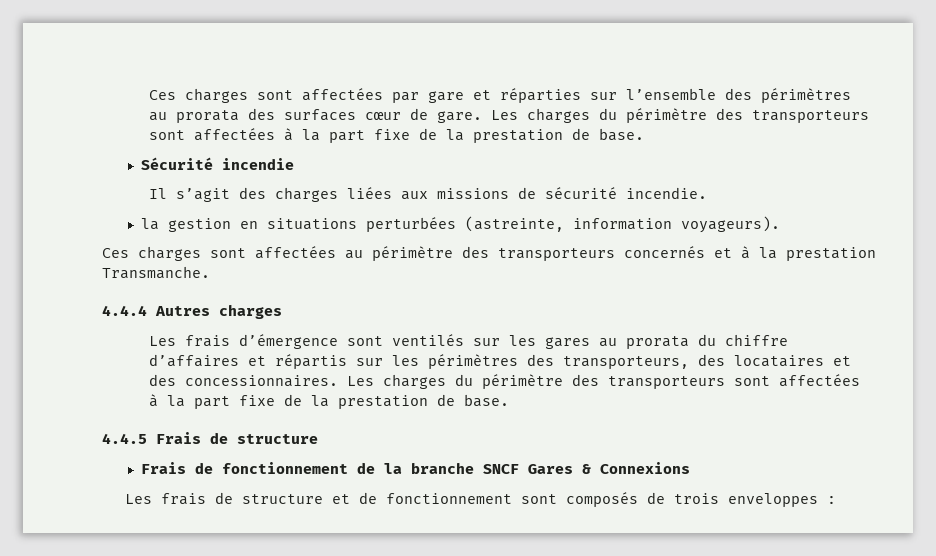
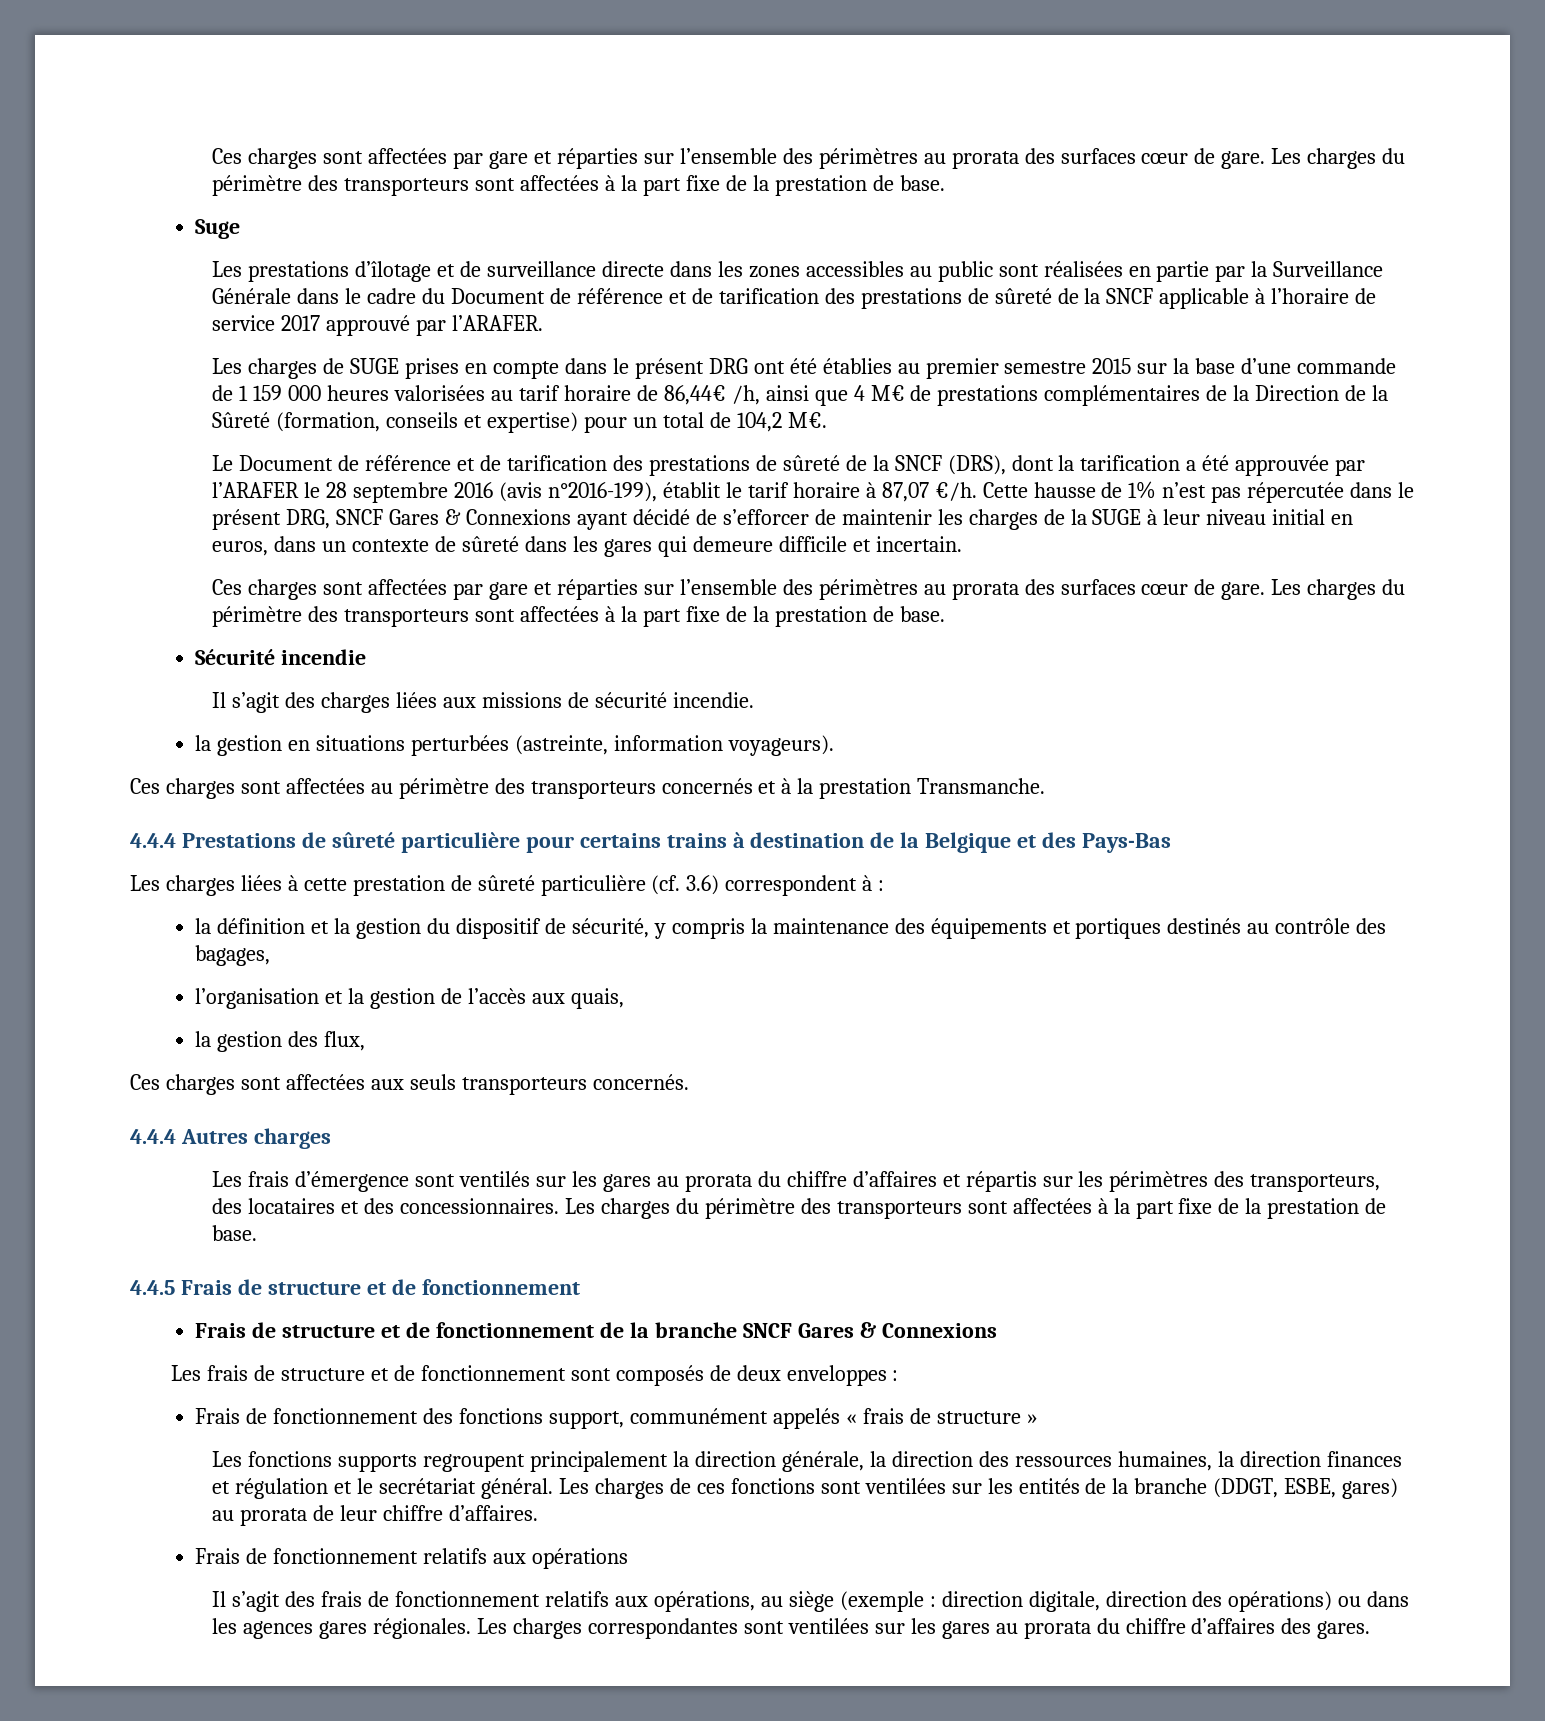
(644, 134) none -> [195,219,241,239] [212,261,1384,282] [212,288,1377,309] [212,315,544,336] [212,358,1397,379] [212,385,1389,406] [212,412,827,433] [212,455,1366,476] [212,481,1415,503] [212,509,1354,530] [212,536,962,557] [212,579,1406,600] [212,606,945,627] // Suge // Les prestations d’îlotage et de surveillance directe dans les zones accessibles au public sont réalisées en partie par la Surveillance Générale dans le cadre du Document de référence et de tarification des prestations de sûreté de la SNCF applicable à l’horaire de service 2017 approuvé par l’ARAFER. // Les charges de SUGE prises en compte dans le présent DRG ont été établies au premier semestre 2015 sur la base d’une commande de 1 159 000 heures valorisées au tarif horaire de 86,44€ /h, ainsi que 4 M€ de prestations complémentaires de la Direction de la Sûreté (formation, conseils et expertise) pour un total de 104,2 M€. // Le Document de référence et de tarification des prestations de sûreté de la SNCF (DRS), dont la tarification a été approuvée par l’ARAFER le 28 septembre 2016 (avis n°2016-199), établit le tarif horaire à 87,07 €/h. Cette hausse de 1% n’est pas répercutée dans le présent DRG, SNCF Gares & Connexions ayant décidé de s’efforcer de maintenir les charges de la SUGE à leur niveau initial en euros, dans un contexte de sûreté dans les gares qui demeure difficile et incertain. // Ces charges sont affectées par gare et réparties sur l’ensemble des périmètres au prorata des surfaces cœur de gare. Les charges du périmètre des transporteurs sont affectées à la part fixe de la prestation de base.
(210, 272) none -> [130,832,1172,853] [130,875,885,896] [195,918,1387,939] [195,945,271,966] [195,988,624,1009] [195,1031,366,1052] [130,1074,689,1095] // 4.4.4 Prestations de sûreté particulière pour certains trains à destination de la Belgique et des Pays-Bas // Les charges liées à cette prestation de sûreté particulière (cf. 3.6) correspondent à : // la définition et la gestion du dispositif de sécurité, y compris la maintenance des équipements et portiques destinés au contrôle des bagages, // l’organisation et la gestion de l’accès aux quais, // la gestion des flux, // Ces charges sont affectées aux seuls transporteurs concernés.
[141,462,214,474] // Frais de -> [366,1279,580,1295] [195,1322,431,1338] et de fonctionnement // Frais de structure et de
[674,493,720,504] trois -> [736,1365,781,1381] deux
(837, 500) none -> [195,1408,1038,1429] [212,1451,1402,1472] [212,1478,1399,1499] [212,1505,539,1526] [195,1548,629,1569] [212,1591,1410,1612] [212,1618,1371,1639] // Frais de fonctionnement des fonctions support, communément appelés « frais de structure » // Les fonctions supports regroupent principalement la direction générale, la direction des ressources humaines, la direction finances et régulation et le secrétariat général. Les charges de ces fonctions sont ventilées sur les entités de la branche (DDGT, ESBE, gares) au prorata de leur chiffre d’affaires. // Frais de fonctionnement relatifs aux opérations // Il s’agit des frais de fonctionnement relatifs aux opérations, au siège (exemple : direction digitale, direction des opérations) ou dans les agences gares régionales. Les charges correspondantes sont ventilées sur les gares au prorata du chiffre d’affaires des gares.

